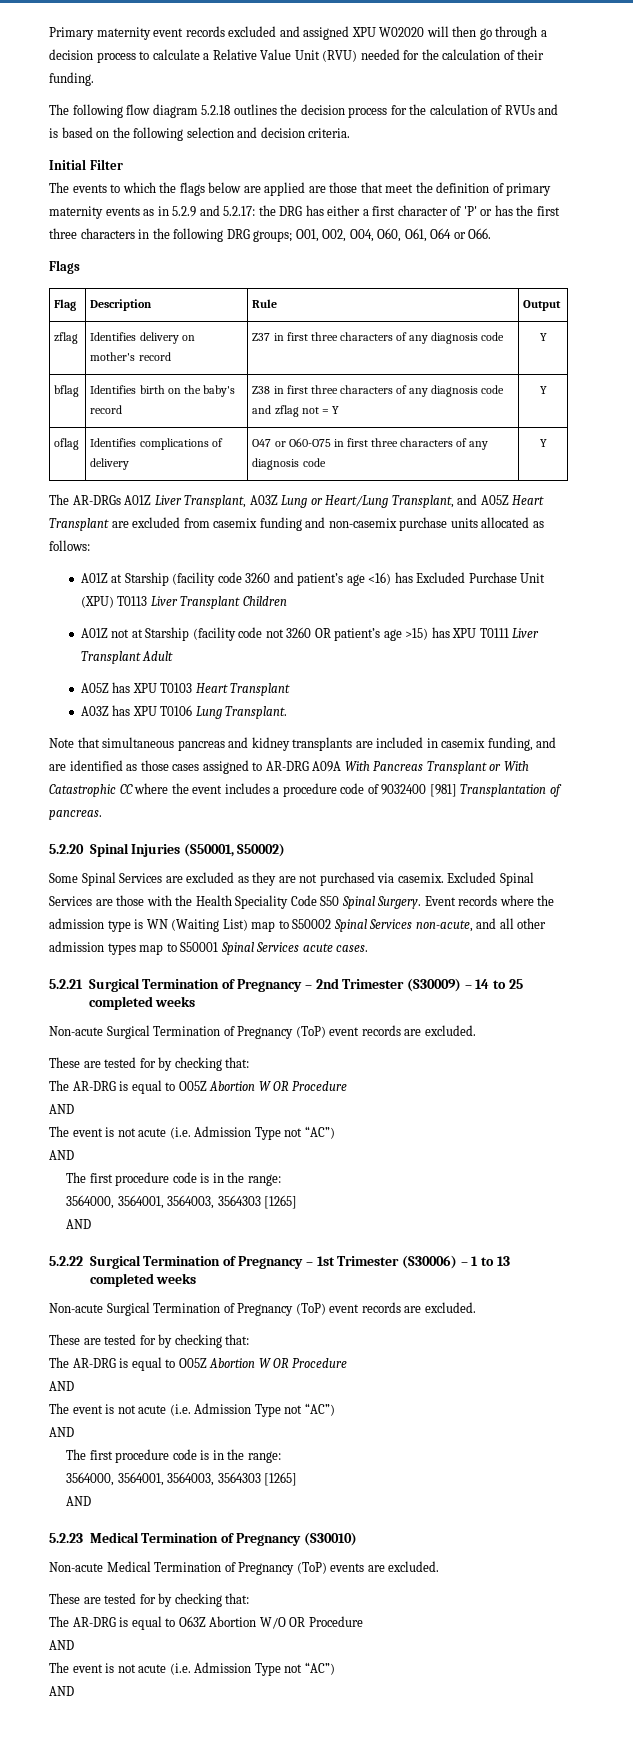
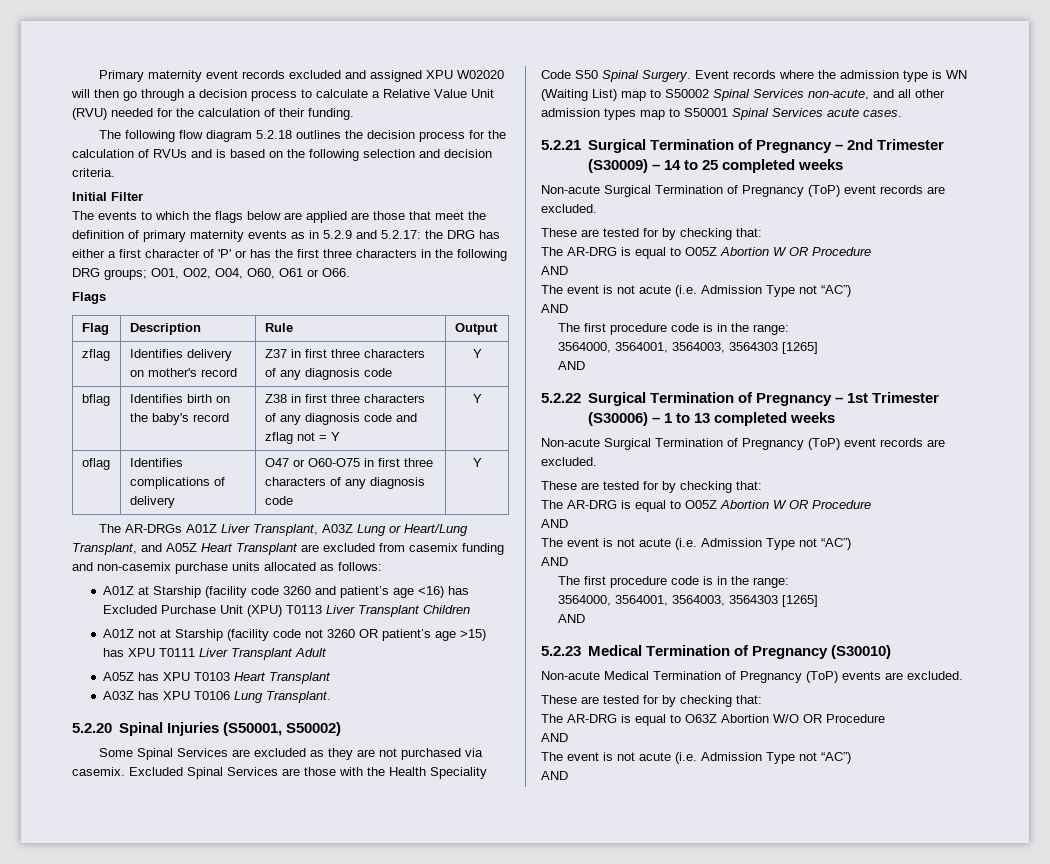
[404,228,452,242] O61, O64 -> [279,268,303,277] O61
[49,737,557,751] [49,760,529,774] [49,783,562,797] [49,810,102,820] // Note that simultaneous pancreas and kidney transplants are included in casemix funding, and are identified as those cases assigned to AR-DRG A09A With Pancreas Transplant or With Catastrophic CC where the event includes a procedure code of 9032400 [981] Transplantation of pancreas. -> (331, 697) none

